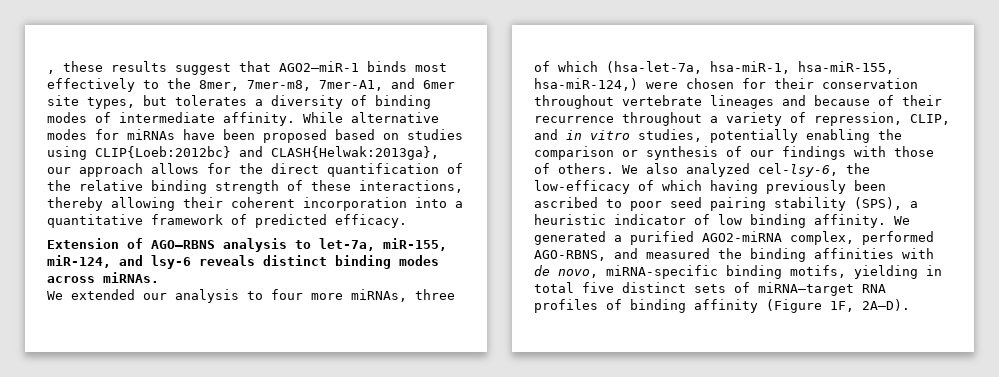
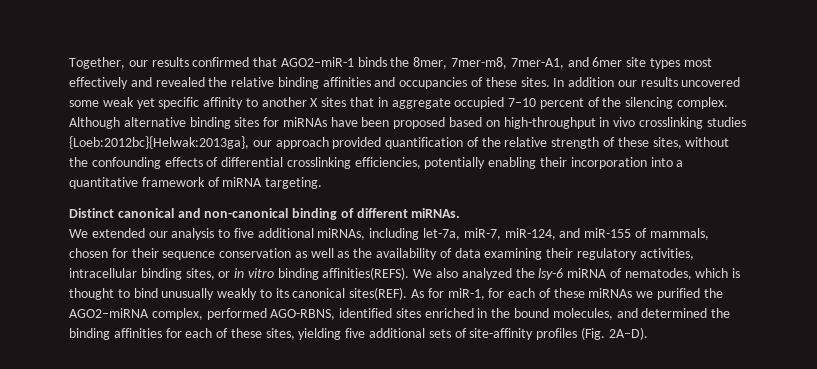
[47,61,447,75] [47,78,159,92] , these results suggest that AGO2–miR-1 binds most effectively to -> [69,57,387,69] Together, our results confirmed that AGO2–miR-1 binds
[87,95,431,109] [47,112,439,126] [47,129,87,140] types, but tolerates a diversity of binding modes of intermediate affinity. While alternative modes -> [649,58,712,69] [69,77,741,89] [69,97,729,109] [69,117,260,129] types most effectively and revealed the relative binding affinities and occupancies of these sites. In addition our results uncovered some weak yet specific affinity to another X sites that in aggregate occupied 7–10 percent of the silencing complex. Although alternative binding sites
[407,129,463,140] [47,146,439,160] [47,163,319,177] studies using CLIP{Loeb:2012bc} and CLASH{Helwak:2013ga}, our approach allows for the direct -> [503,117,746,129] [69,136,382,149] high-throughput in vivo crosslinking studies {Loeb:2012bc}{Helwak:2013ga}, our approach provided
[151,180,207,194] binding -> (548, 142) none
[359,180,463,193] [47,197,295,211] interactions, thereby allowing their coherent -> [652,137,730,149] [69,157,568,169] sites, without the confounding effects of differential crosslinking efficiencies, potentially enabling their
[255,214,407,228] [47,238,447,252] [47,255,439,269] [47,276,95,283] predicted efficacy. // Extension of AGO–RBNS analysis to let-7a, miR-155, miR-124, and lsy-6 reveals distinct binding modes across -> [222,177,323,189] [69,208,408,220] miRNA targeting. // Distinct canonical and non-canonical binding of different
[271,289,455,302] [534,61,894,74] [534,78,918,91] [534,95,942,109] [534,112,950,126] [534,129,902,143] [534,146,934,160] [534,163,870,177] [534,180,886,194] [534,197,918,211] [534,214,910,228] [534,231,934,245] [534,248,934,262] [534,265,942,279] [534,282,886,296] [534,299,854,313] four more miRNAs, three of which (hsa-let-7a, hsa-miR-1, hsa-miR-155, hsa-miR-124,) were chosen for their conservation throughout vertebrate lineages and because of their recurrence throughout a variety of repression, CLIP, and in vitro studies, potentially enabling the comparison or synthesis of our findings with those of others. We also analyzed cel-lsy-6, the low-efficacy of which having previously been ascribed to poor seed pairing stability (SPS), a heuristic indicator of low binding affinity. We generated a purified AGO2-miRNA complex, performed AGO-RBNS, and measured the binding affinities with de novo, miRNA-specific binding motifs, yielding in total five distinct sets of miRNA–target RNA profiles of binding affinity (Figure 1F, -> [233,228,709,240] [69,248,694,260] [69,267,741,280] [69,287,723,300] [69,308,731,320] [69,327,605,340] five additional miRNAs, including let-7a, miR-7, miR-124, and miR-155 of mammals, chosen for their sequence conservation as well as the availability of data examining their regulatory activities, intracellular binding sites, or in vitro binding affinities(REFS). We also analyzed the lsy-6 miRNA of nematodes, which is thought to bind unusually weakly to its canonical sites(REF). As for miR-1, for each of these miRNAs we purified the AGO2–miRNA complex, performed AGO-RBNS, identified sites enriched in the bound molecules, and determined the binding affinities for each of these sites, yielding five additional sets of site-affinity profiles (Fig.

